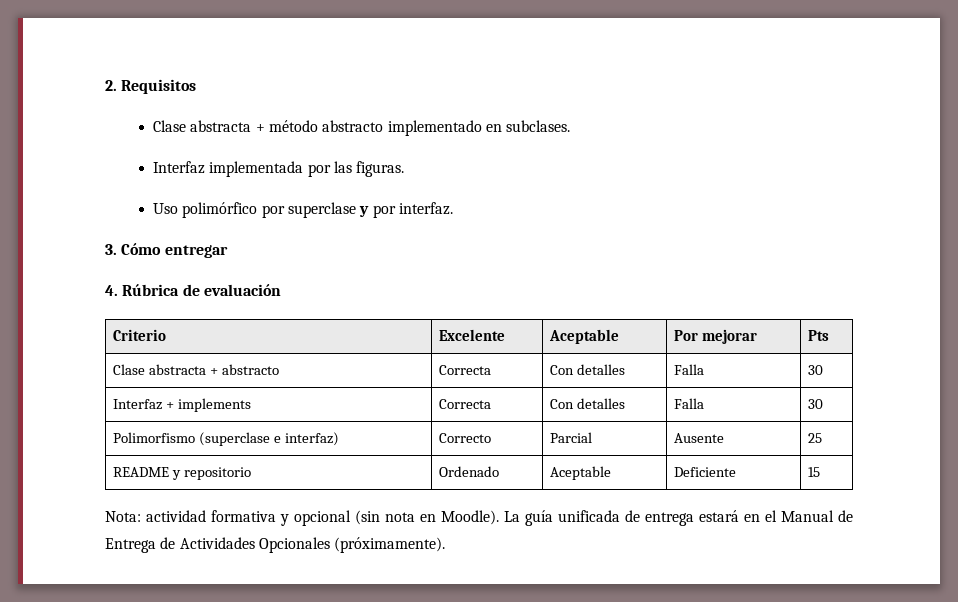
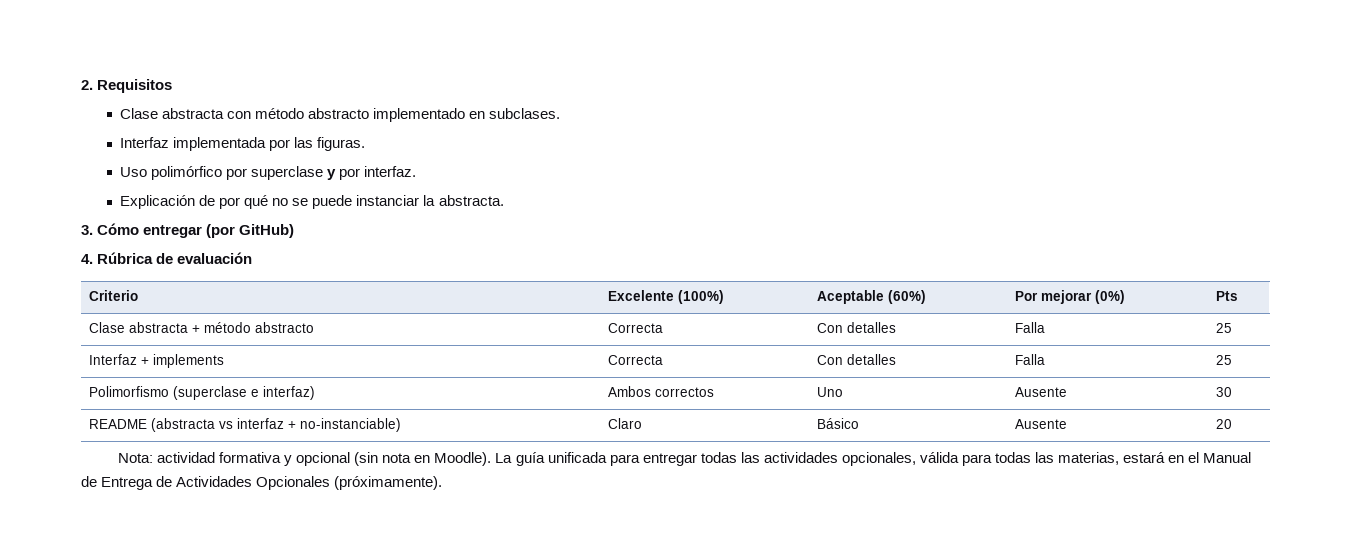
[255,124,265,132] + -> [227,111,252,119] con
(453, 208) none -> [120,195,504,209] // Explicación de por qué no se puede instanciar la abstracta.
(228, 251) none -> [206,224,295,238] (por GitHub)
[549,329,620,344] | Aceptable -> [677,290,724,304] [816,290,926,304] (100%) | Aceptable (60%)
(758, 336) none -> [1094,290,1125,304] (0%)
(219, 371) none -> [203,322,251,333] método
[808,365,824,375] 30 -> [1215,323,1232,333] 25
[808,399,824,409] 30 -> [1215,355,1232,365] 25
[439,433,492,443] [550,432,593,443] [674,433,725,443] [808,433,823,443] Correcto | Parcial | Ausente | 25 -> [607,386,714,397] [816,387,843,397] [1014,387,1067,397] [1215,387,1232,397] Ambos correctos | Uno | Ausente | 30
[172,467,252,480] [439,466,500,477] [550,466,612,480] [674,467,737,477] [808,467,821,477] y repositorio | Ordenado | Aceptable | Deficiente | 15 -> [150,418,401,432] [607,418,642,429] [816,418,859,429] [1014,419,1067,429] [1215,419,1232,429] (abstracta vs interfaz + no-instanciable) | Claro | Básico | Ausente | 20
[625,510,694,526] de entrega -> [609,452,1120,466] para entregar todas las actividades opcionales, válida para todas las materias,

